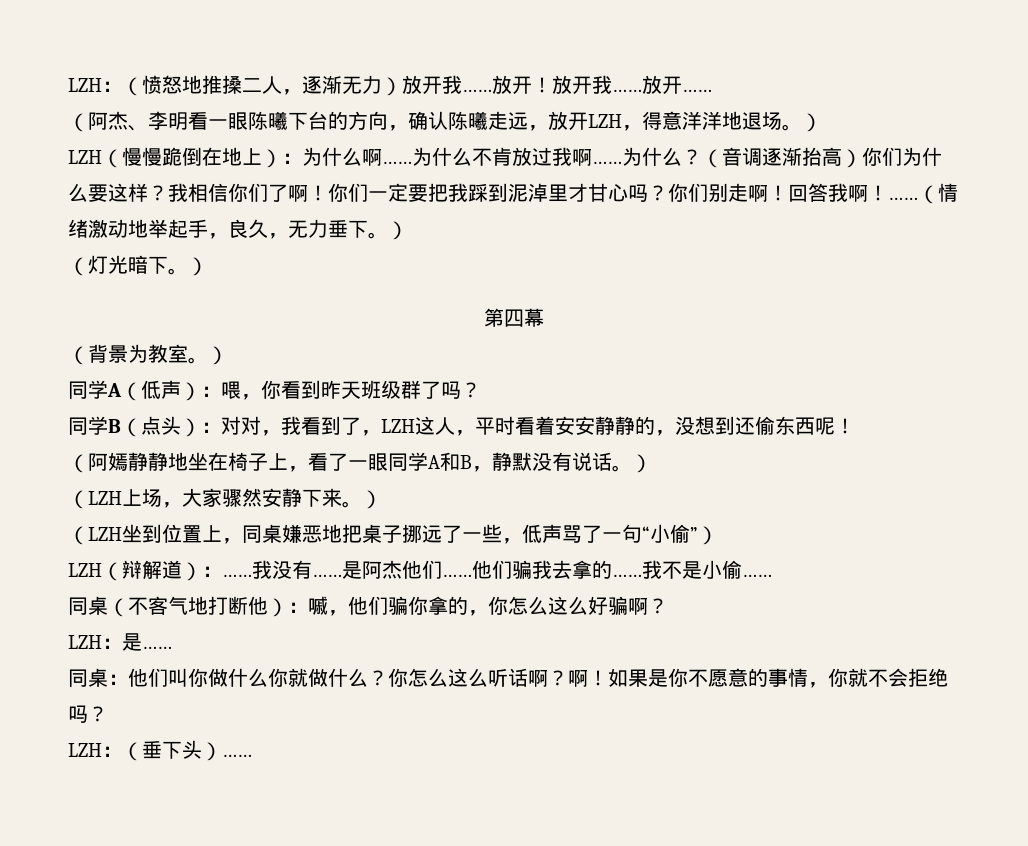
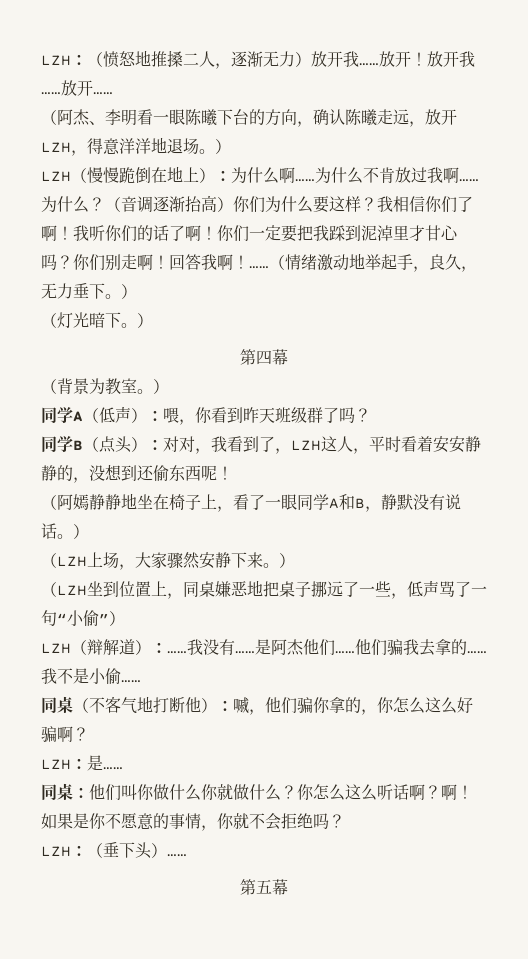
(328, 193) none -> [73,225,217,242] 我听你们的话了啊！
(252, 755) none -> [240,879,288,895] // 第五幕

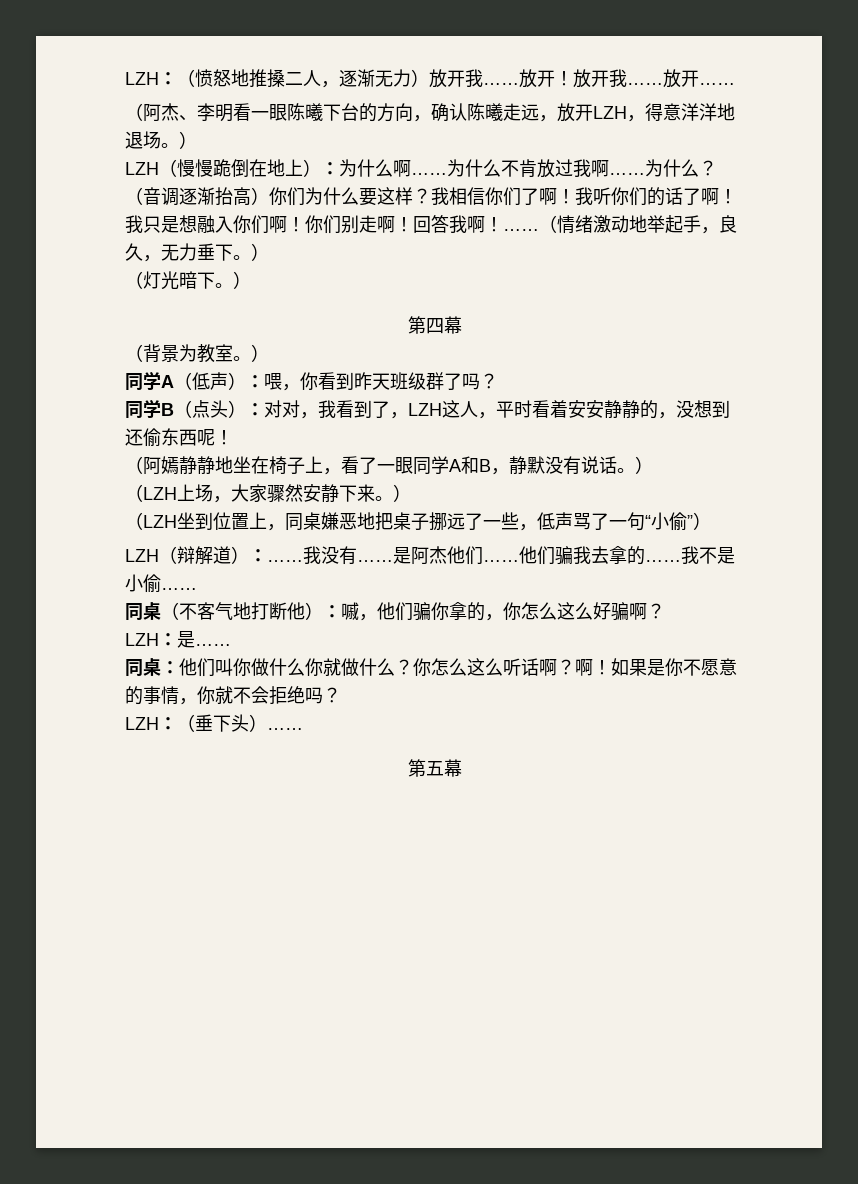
[217,225,458,242] [41,254,73,270] 你们一定要把我踩到泥淖里才甘心吗？ -> [125,215,305,234] 我只是想融入你们啊！

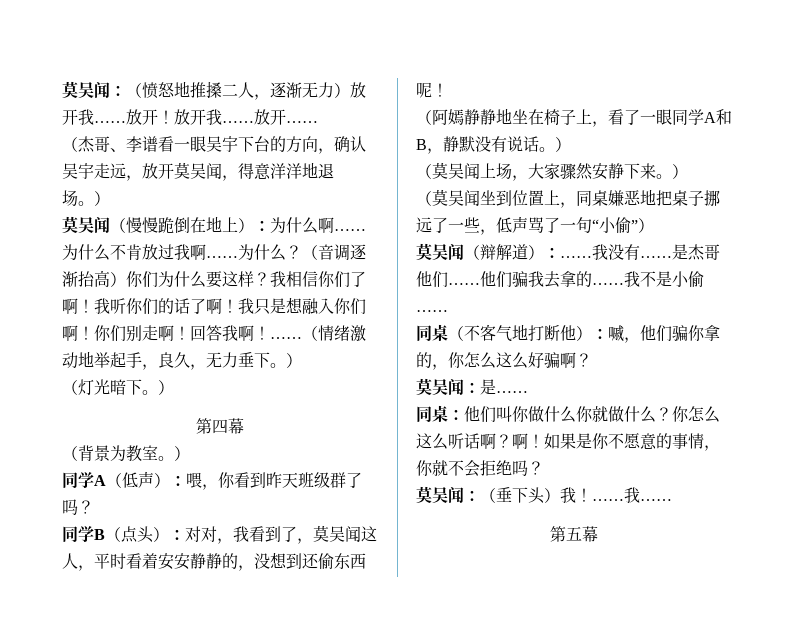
[125,72,159,85] LZH -> [62,81,110,99] 莫吴闻
[143,103,323,122] 阿杰、李明看一眼陈曦 -> [78,136,238,153] 杰哥、李谱看一眼吴宇
[467,103,503,121] 陈曦 -> [62,163,94,179] 吴宇
[593,106,627,119] LZH -> [174,162,222,179] 莫吴闻
[125,162,159,175] LZH -> [62,216,110,234] 莫吴闻
[408,403,442,416] LZH -> [313,525,361,542] 莫吴闻
[143,487,177,500] LZH -> [432,162,480,179] 莫吴闻
[143,515,177,528] LZH -> [432,189,480,206] 莫吴闻
[125,549,159,562] LZH -> [416,243,464,261] 莫吴闻
[411,546,447,565] 阿杰 -> [688,244,720,261] 杰哥
[125,633,159,646] LZH -> [416,378,464,396] 莫吴闻
[125,717,159,730] LZH -> [416,486,464,504] 莫吴闻
(267, 723) none -> [560,487,640,503] 我！……我

